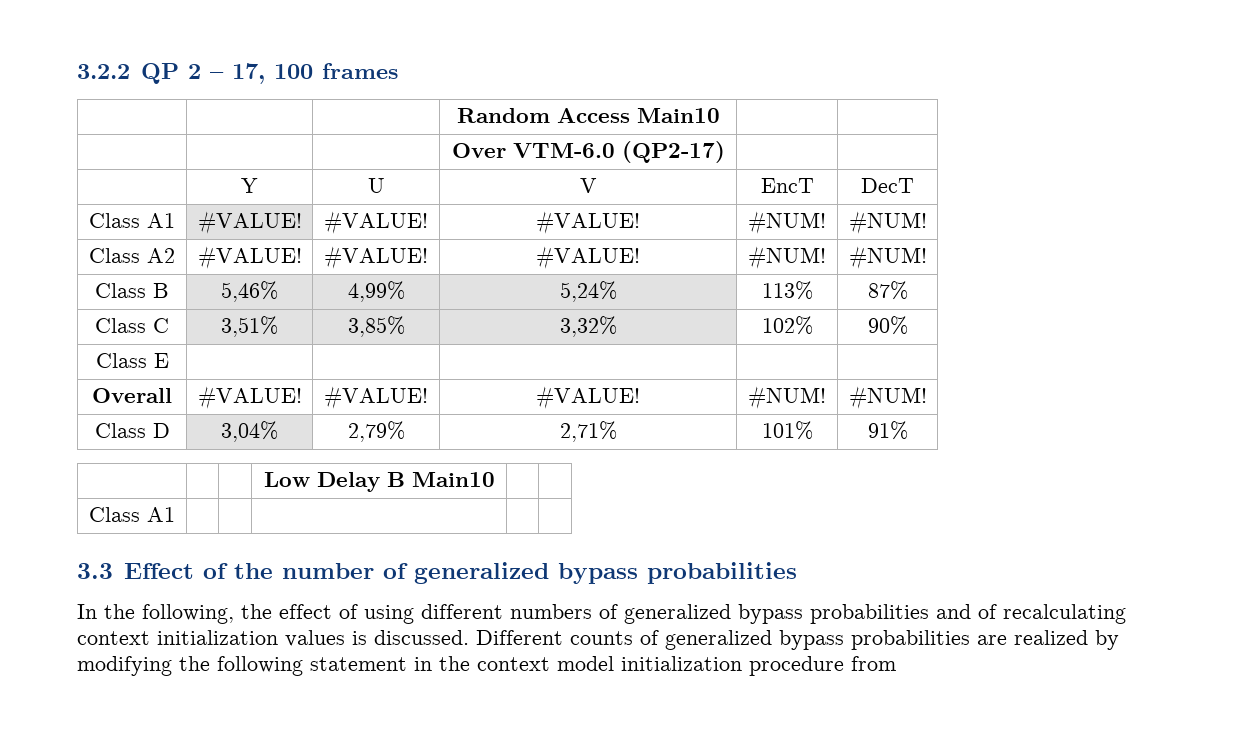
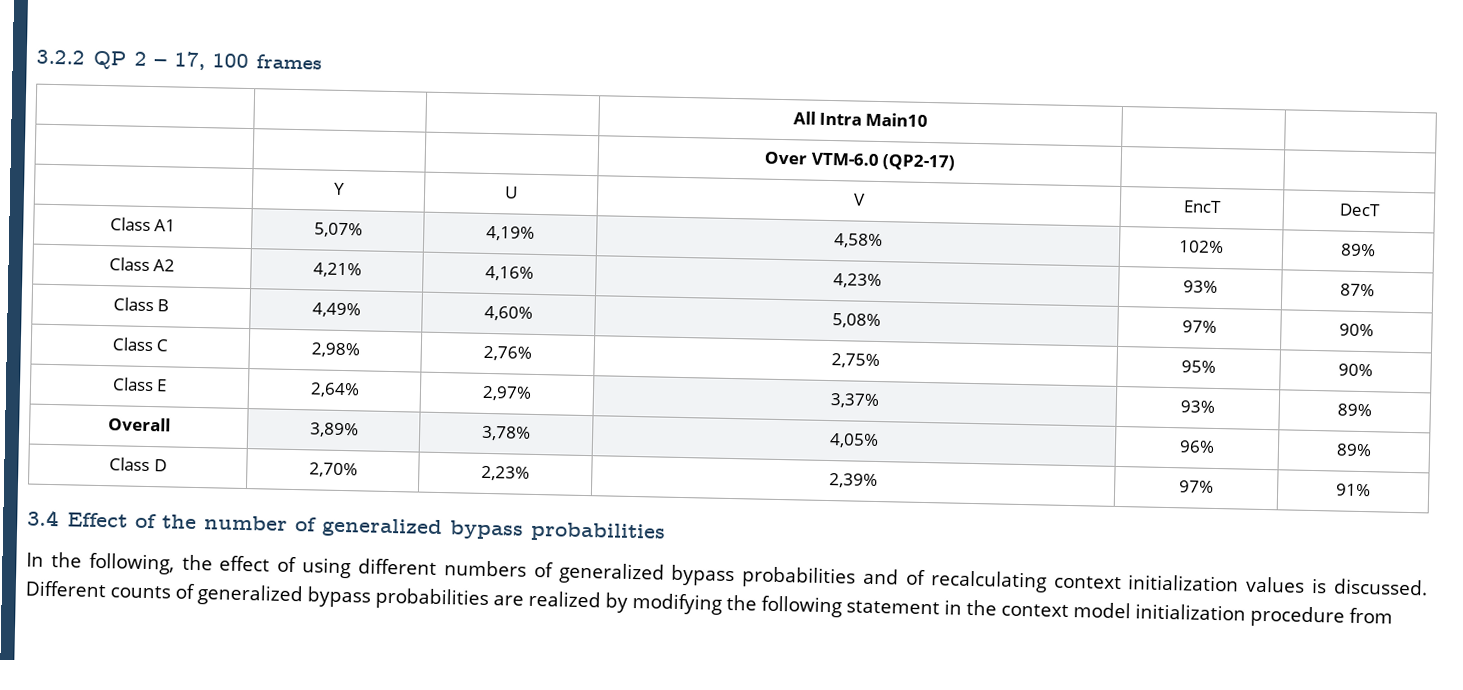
[456,108,630,123] Random Access -> [792,111,862,126] All Intra
[197,211,302,234] [324,211,428,234] [536,211,640,234] [748,211,826,234] [848,211,927,234] [89,248,175,263] [197,246,302,269] [324,246,428,269] [536,246,640,269] [748,246,826,269] [848,246,927,269] [95,283,169,298] [221,281,278,302] [347,281,405,302] [559,281,617,302] [761,281,813,300] [867,281,908,300] [95,318,169,333] [221,316,278,337] [347,316,405,337] [559,316,617,337] [761,316,813,335] [867,316,908,335] [95,353,169,368] [92,388,172,403] [197,386,302,409] [324,386,428,409] [536,386,640,409] [748,386,826,409] [848,386,927,409] [94,423,170,438] [221,421,278,442] [347,421,405,442] [559,421,617,442] [761,421,813,440] [867,421,908,440] [263,472,495,492] [89,507,175,522] [77,563,113,579] #VALUE! | #VALUE! | #VALUE! | #NUM! | #NUM! // Class A2 | #VALUE! | #VALUE! | #VALUE! | #NUM! | #NUM! // Class B | 5,46% | 4,99% | 5,24% | 113% | 87% // Class C | 3,51% | 3,85% | 3,32% | 102% | 90% // Class E | | | | | // Overall | #VALUE! | #VALUE! | #VALUE! | #NUM! | #NUM! // Class D | 3,04% | 2,79% | 2,71% | 101% | 91% // | | | Low Delay B Main10 | | // Class A1 | | | | | // 3.3 -> [313,222,363,238] [486,225,535,241] [834,233,883,249] [1179,240,1224,254] [1340,243,1376,257] [108,257,176,272] [312,262,362,278] [485,265,534,281] [833,273,882,289] [1183,280,1218,293] [1340,283,1375,297] [112,297,170,312] [311,302,361,318] [484,305,533,321] [832,313,881,329] [1182,320,1217,333] [1339,323,1374,337] [111,337,169,352] [310,342,360,358] [483,345,532,361] [831,353,880,369] [1181,360,1216,373] [1338,363,1373,377] [111,377,168,392] [309,382,360,398] [482,385,532,401] [830,393,880,409] [1180,400,1215,413] [1337,403,1372,417] [107,417,171,432] [309,422,359,438] [481,425,531,441] [829,433,879,449] [1179,440,1215,453] [1336,443,1372,457] [109,457,167,472] [308,462,358,478] [481,465,530,481] [829,473,878,489] [1179,480,1214,493] [1336,483,1371,497] [27,509,59,527] 5,07% | 4,19% | 4,58% | 102% | 89% // Class A2 | 4,21% | 4,16% | 4,23% | 93% | 87% // Class B | 4,49% | 4,60% | 5,08% | 97% | 90% // Class C | 2,98% | 2,76% | 2,75% | 95% | 90% // Class E | 2,64% | 2,97% | 3,37% | 93% | 89% // Overall | 3,89% | 3,78% | 4,05% | 96% | 89% // Class D | 2,70% | 2,23% | 2,39% | 97% | 91% // 3.4

